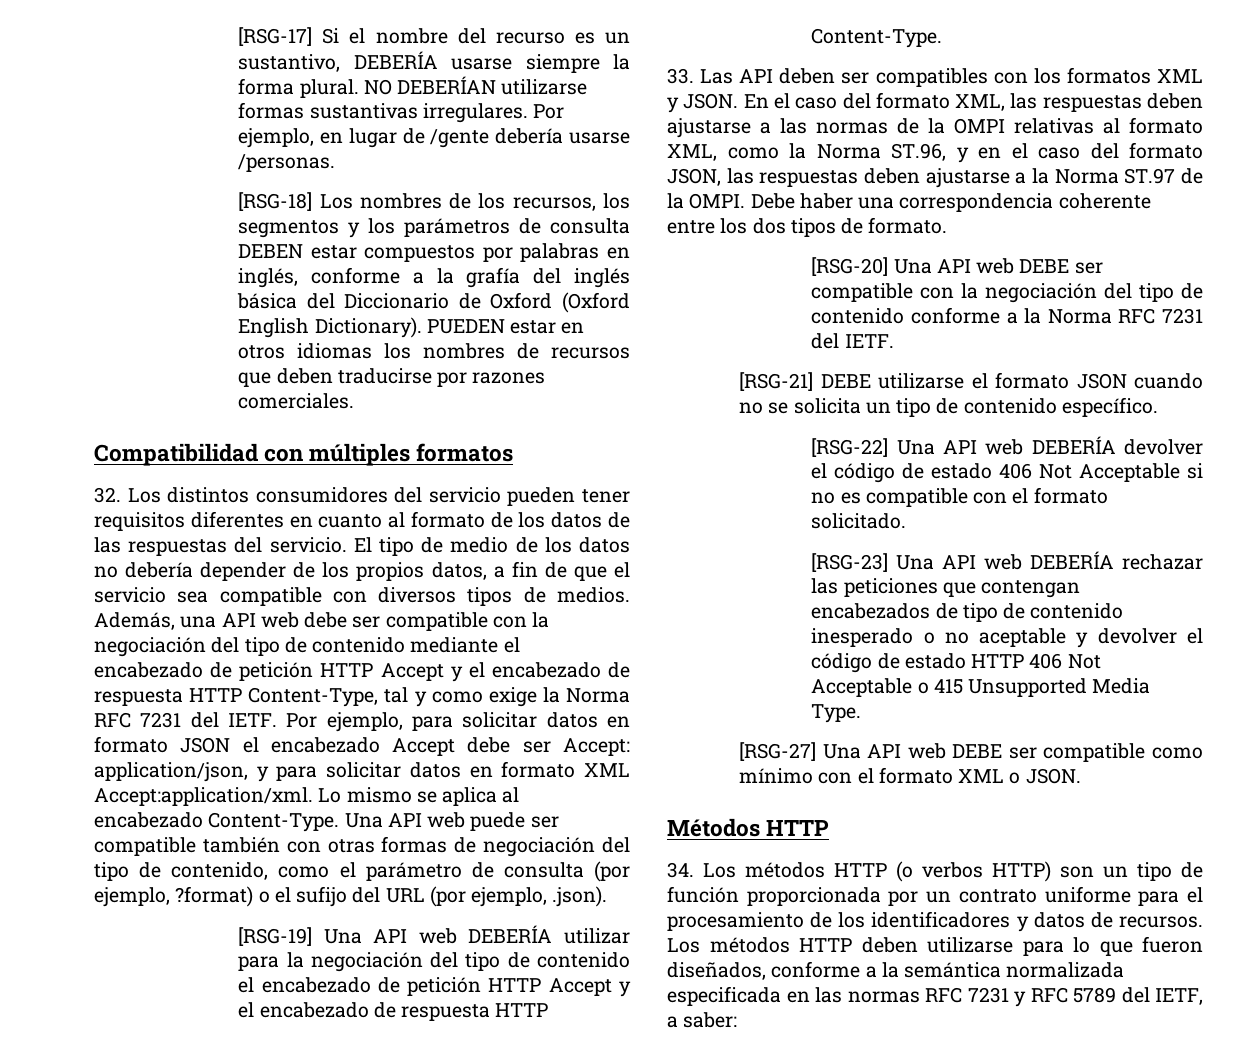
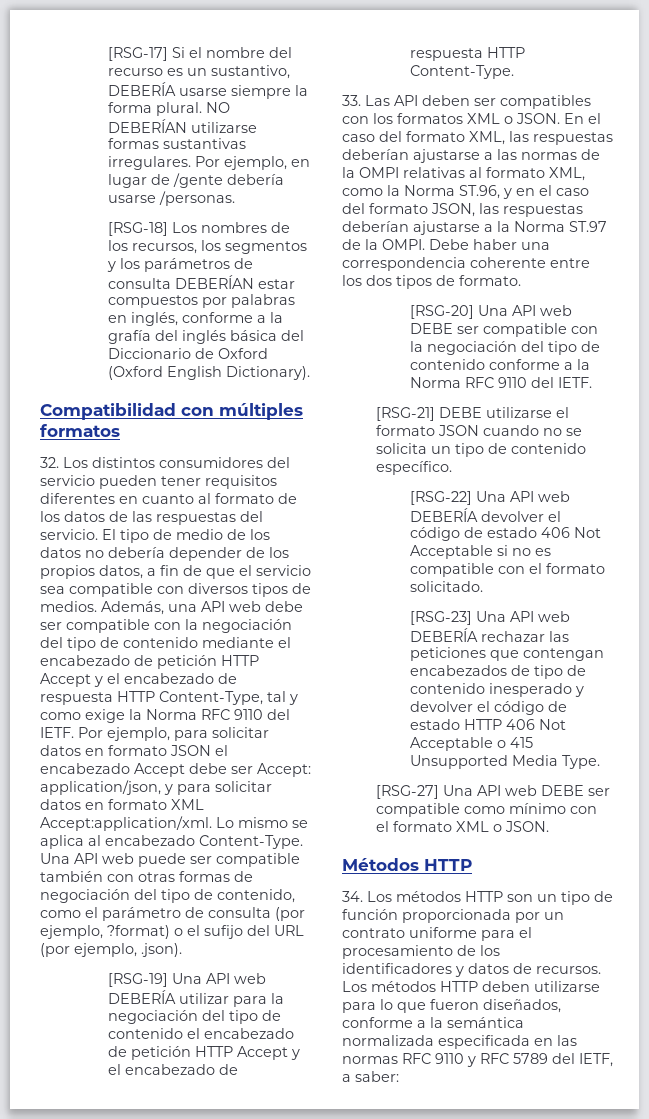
[238,244,304,258] DEBEN -> [175,275,255,289] DEBERÍAN
[426,319,585,334] [238,343,630,359] [238,368,546,387] [238,393,355,409] PUEDEN estar en otros idiomas los nombres de recursos que deben traducirse por razones comerciales. -> (311, 373) none
[140,712,182,728] 7231 -> [234,709,263,720] 9110
[667,97,679,113] y -> [504,116,513,124] o
[1147,93,1203,109] deben -> [342,149,409,160] deberían
[864,168,920,184] deben -> [342,221,409,232] deberían
[1162,308,1203,324] 7231 -> [498,377,528,388] 9110
[923,628,1067,647] o no aceptable -> (573, 690) none
[896,861,1051,882] (o verbos HTTP) -> (503, 896) none
[967,987,1009,1003] 7231 -> [435,1053,464,1064] 9110

